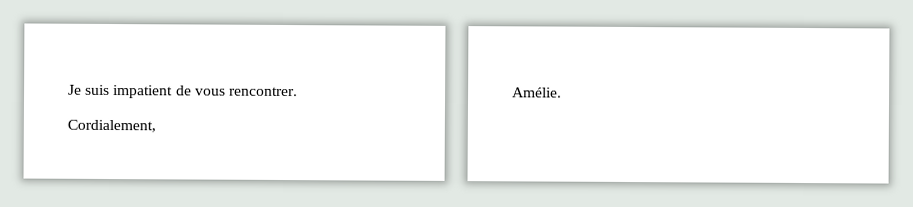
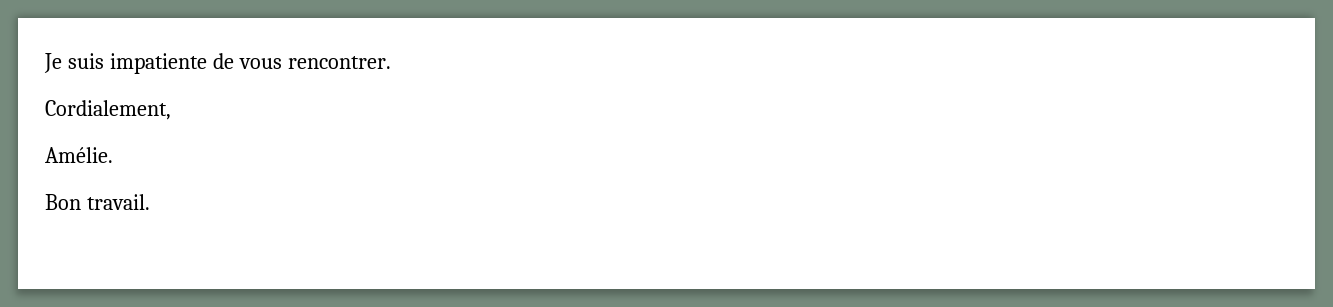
[113,85,174,99] impatient -> [109,53,207,74] impatiente
(562, 92) none -> [45,194,150,210] // Bon travail.

